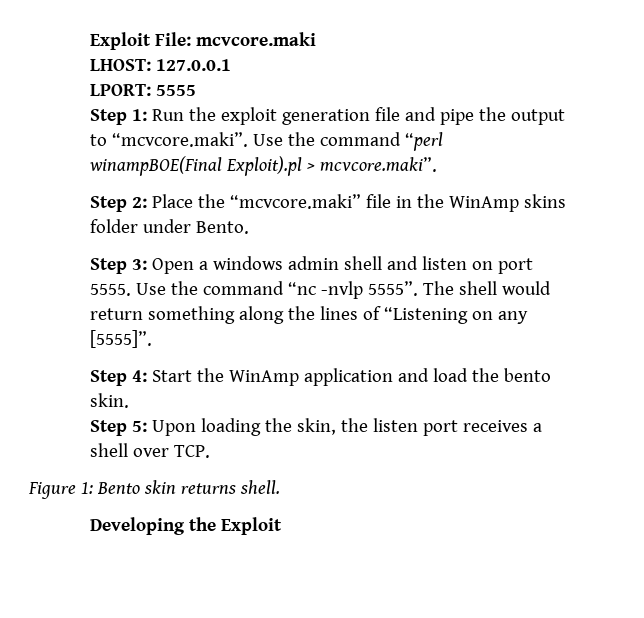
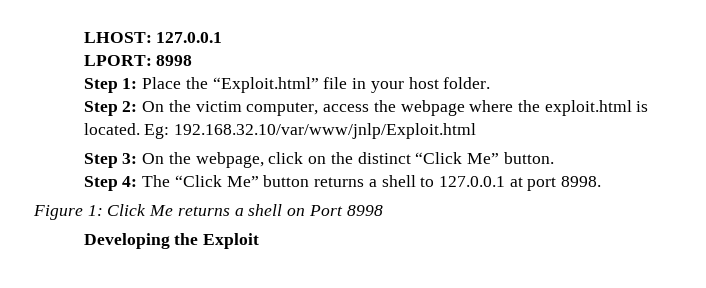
[89,32,316,50] Exploit File: mcvcore.maki // -> (83, 37) none
[155,85,196,96] 5555 -> [156,55,193,66] 8998
[151,107,565,125] [89,132,443,151] [88,156,437,176] [89,194,566,212] [89,219,249,234] [89,256,533,274] [89,281,551,299] [89,306,528,324] [89,330,152,348] [89,368,551,386] [89,393,129,408] [89,418,542,436] [89,443,210,458] [28,480,280,499] Run the exploit generation file and pipe the output to “mcvcore.maki”. Use the command “perl winampBOE(Final Exploit).pl > mcvcore.maki”. // Step 2: Place the “mcvcore.maki” file in the WinAmp skins folder under Bento. // Step 3: Open a windows admin shell and listen on port 5555. Use the command “nc -nvlp 5555”. The shell would return something along the lines of “Listening on any [5555]”. // Step 4: Start the WinAmp application and load the bento skin. // Step 5: Upon loading the skin, the listen port receives a shell over TCP. // Figure 1: Bento skin returns shell. -> [142,77,491,93] [83,100,649,116] [83,123,477,139] [83,152,554,168] [83,175,602,191] [33,204,383,220] Place the “Exploit.html” file in your host folder. // Step 2: On the victim computer, access the webpage where the exploit.html is located. Eg: 192.168.32.10/var/www/jnlp/Exploit.html // Step 3: On the webpage, click on the distinct “Click Me” button. // Step 4: The “Click Me” button returns a shell to 127.0.0.1 at port 8998. // Figure 1: Click Me returns a shell on Port 8998

